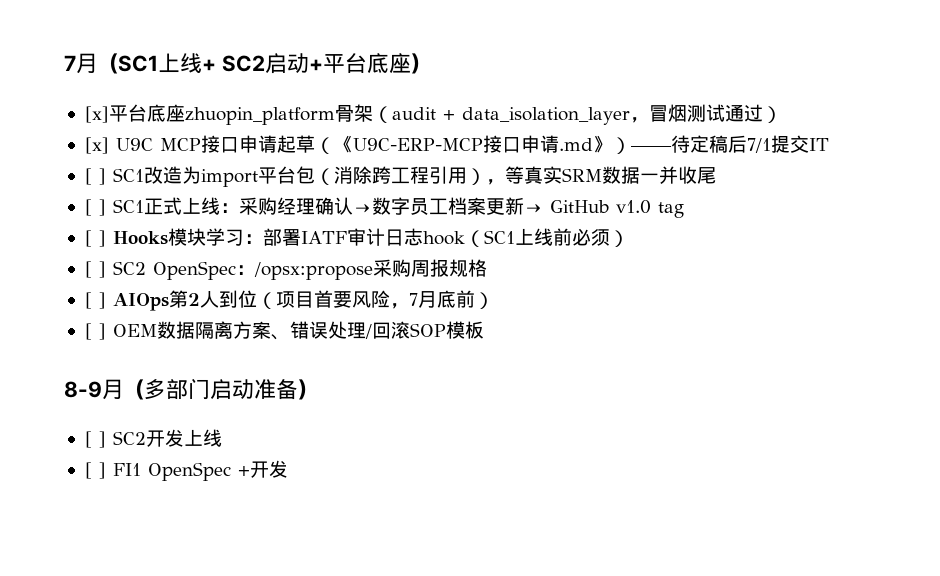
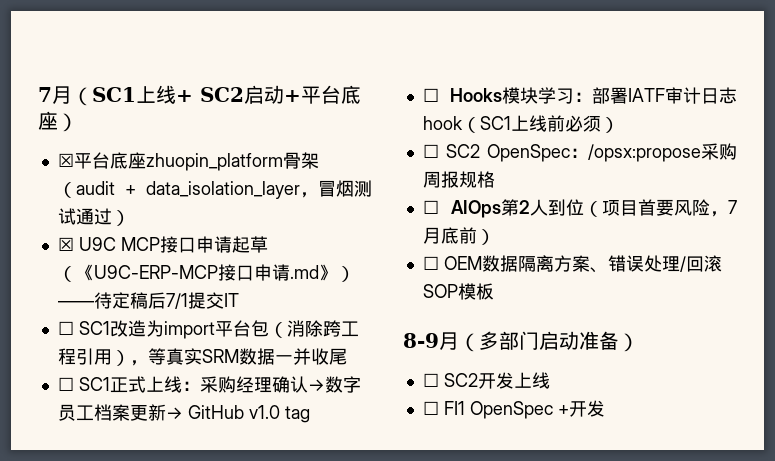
[84,106,109,123] [x] -> [57,153,74,167] ☒
[84,137,109,154] [x] -> [57,237,74,251] ☒
[84,168,106,185] [ ] -> [57,321,74,335] ☐
[84,199,106,216] [ ] -> [57,377,74,391] ☐
[84,230,106,247] [ ] -> [422,88,439,102] ☐
[84,261,106,278] [ ] -> [422,144,439,158] ☐
[84,292,106,309] [ ] -> [422,200,439,214] ☐
[84,323,106,340] [ ] -> [422,256,439,270] ☐
[84,431,106,448] [ ] -> [422,373,439,387] ☐
[84,462,106,479] [ ] -> [422,401,439,415] ☐

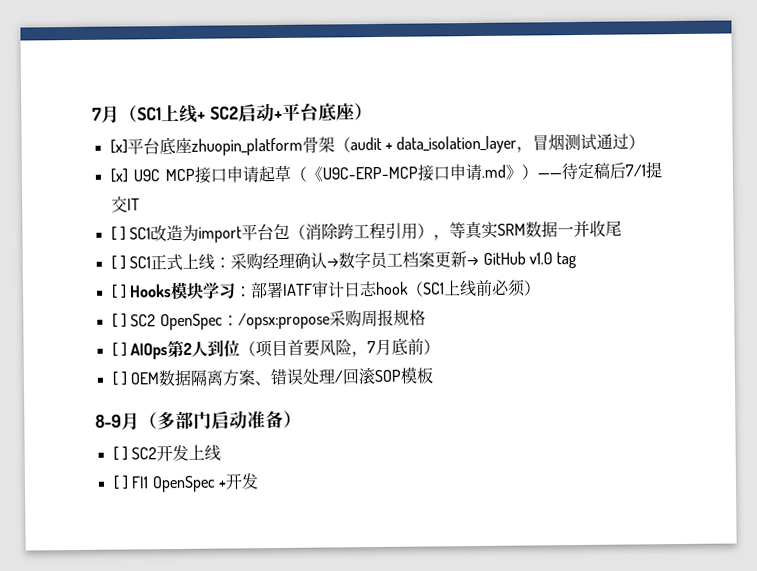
[57,153,74,167] ☒ -> [109,139,128,154] [x]
[57,237,74,251] ☒ -> [109,168,128,183] [x]
[57,321,74,335] ☐ -> [110,226,126,241] [ ]
[57,377,74,391] ☐ -> [110,255,126,270] [ ]
[422,88,439,102] ☐ -> [110,284,127,299] [ ]
[422,144,439,158] ☐ -> [111,313,127,328] [ ]
[422,200,439,214] ☐ -> [111,342,127,357] [ ]
[422,256,439,270] ☐ -> [111,371,127,386] [ ]
[422,373,439,387] ☐ -> [112,446,128,461] [ ]
[422,401,439,415] ☐ -> [112,475,129,490] [ ]

